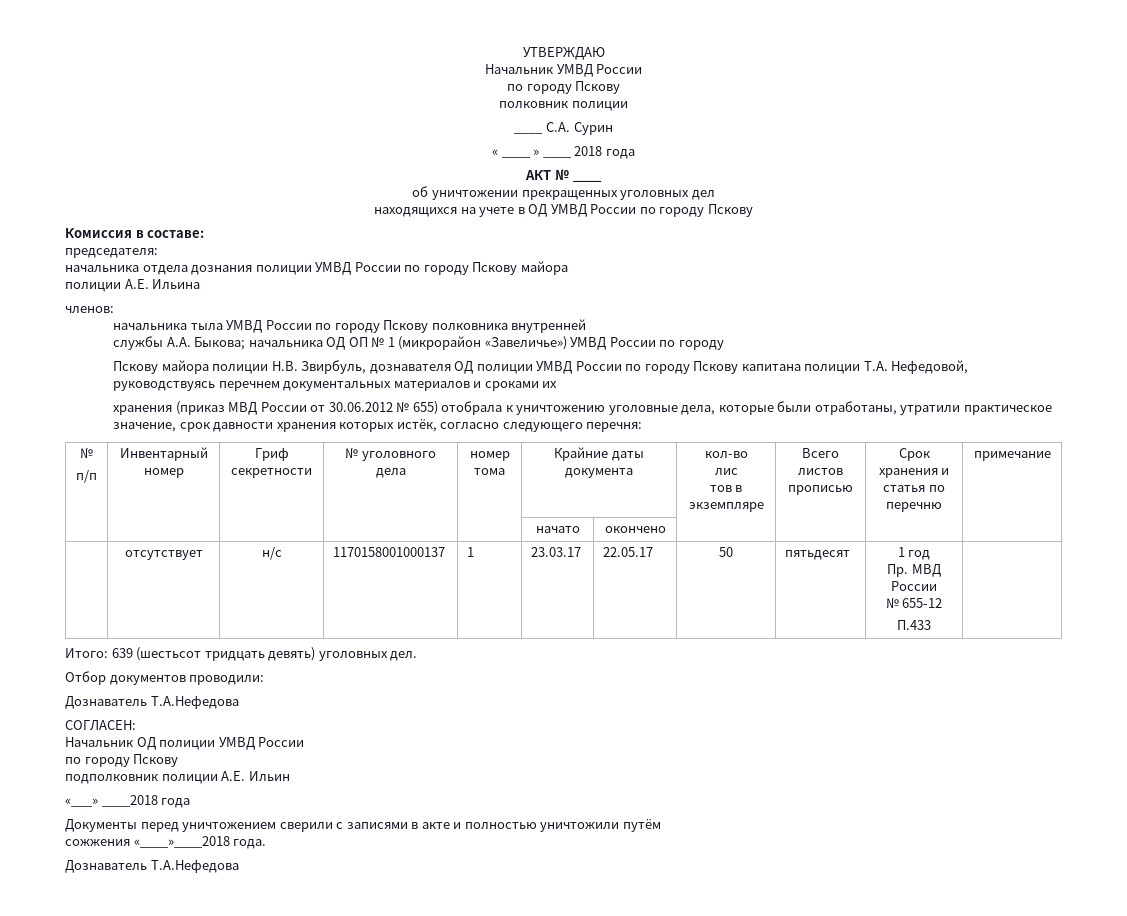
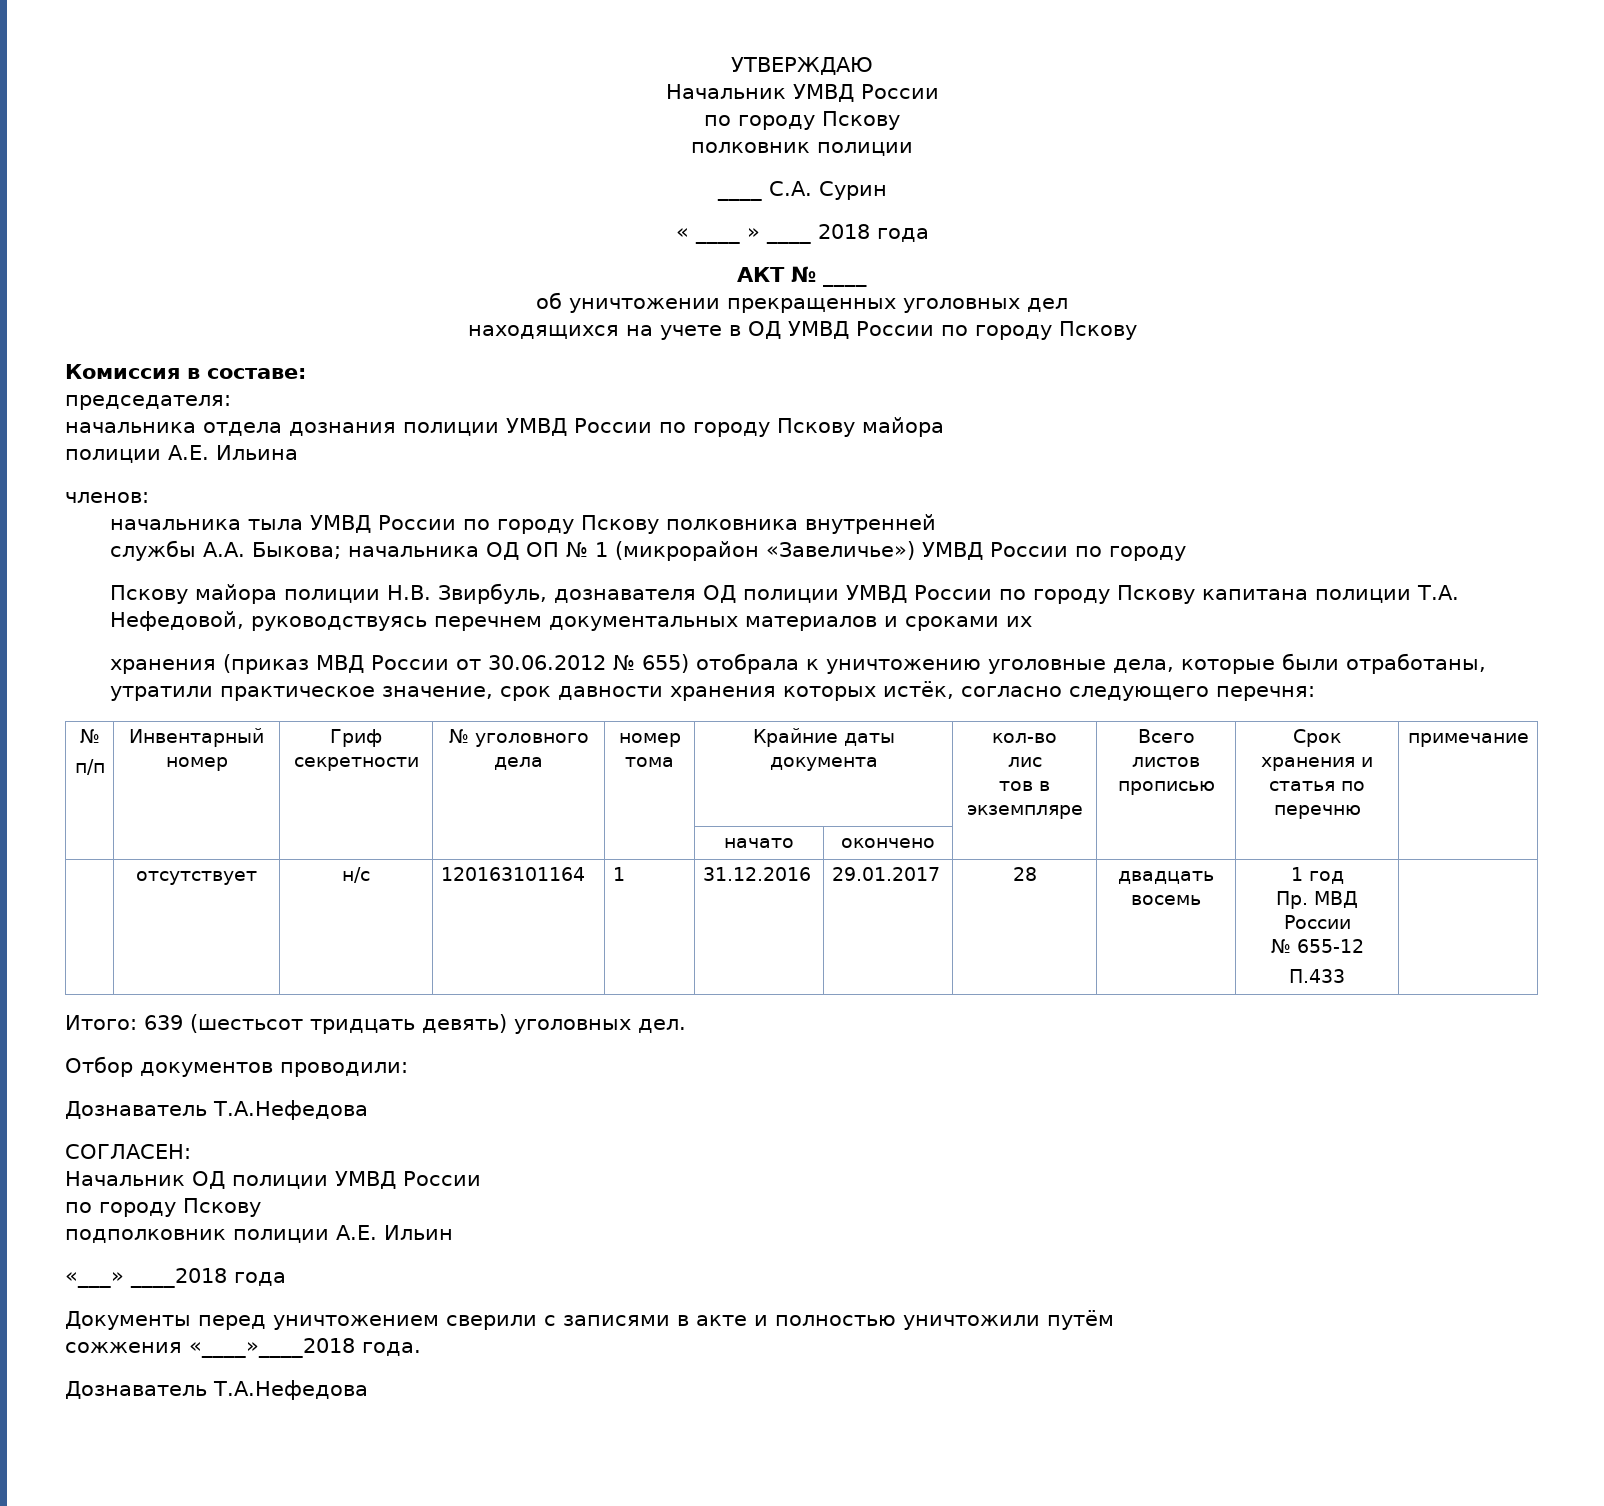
[333,547,446,557] [467,547,475,557] [531,547,582,557] [603,547,654,557] [719,547,733,557] [785,550,851,560] 1170158001000137 | 1 | 23.03.17 | 22.05.17 | 50 | пятьдесят -> [440,867,585,881] [612,867,625,881] [702,867,811,881] [831,867,940,881] [1012,867,1037,881] [1118,871,1214,884] [1131,895,1201,905] 120163101164 | 1 | 31.12.2016 | 29.01.2017 | 28 | двадцать восемь

